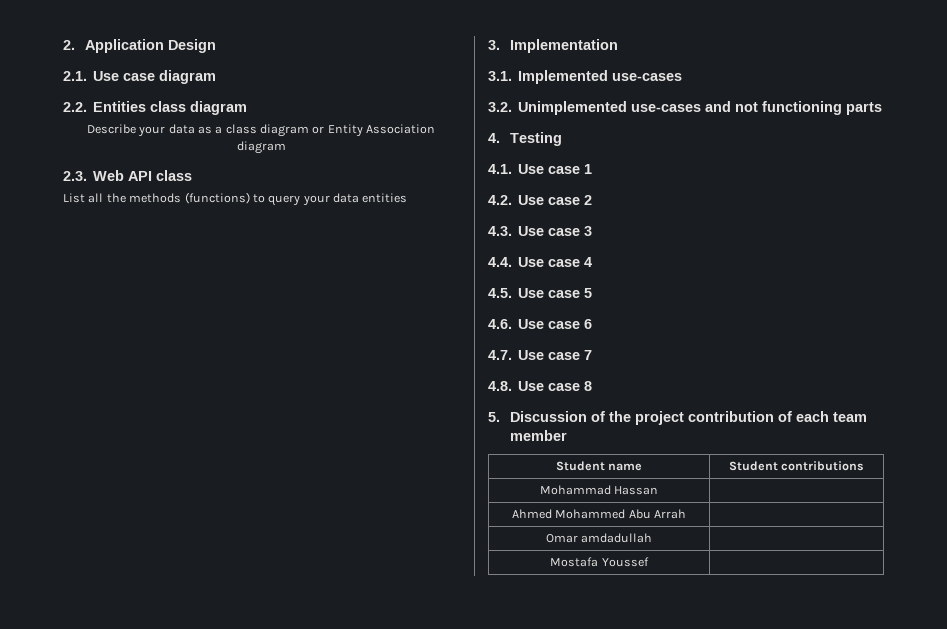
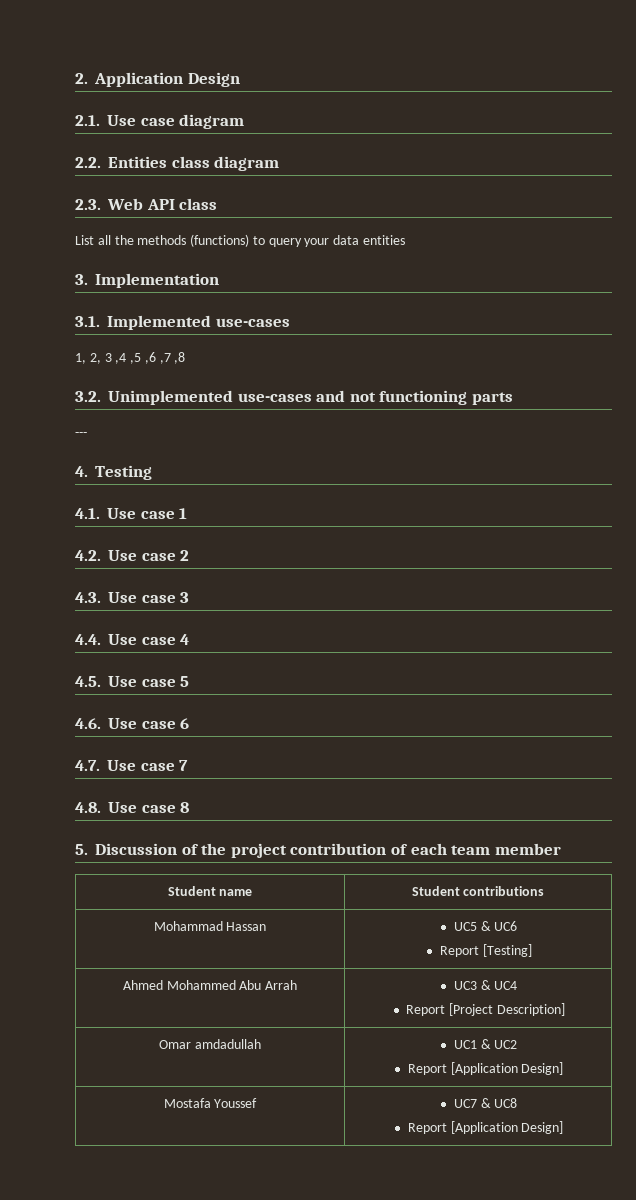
[86,124,436,137] [236,141,286,154] // Describe your data as a class diagram or Entity Association diagram -> (280, 163) none
(683, 77) none -> [75,352,186,364] // 1, 2, 3 ,4 ,5 ,6 ,7 ,8
(883, 108) none -> [75,432,87,437] // ---
(659, 490) none -> [453,921,518,931] [439,944,532,957] UC5 & UC6 // Report [Testing]
[545,533,653,543] [550,557,649,567] // Omar amdadullah | // Mostafa Youssef | -> [453,980,518,990] [406,1003,565,1016] [159,1039,261,1049] [453,1039,518,1049] [407,1062,564,1075] [163,1098,258,1108] [453,1098,518,1108] [407,1121,564,1134] UC3 & UC4 // Report [Project Description] // Omar amdadullah | UC1 & UC2 // Report [Application Design] // Mostafa Youssef | UC7 & UC8 // Report [Application Design]

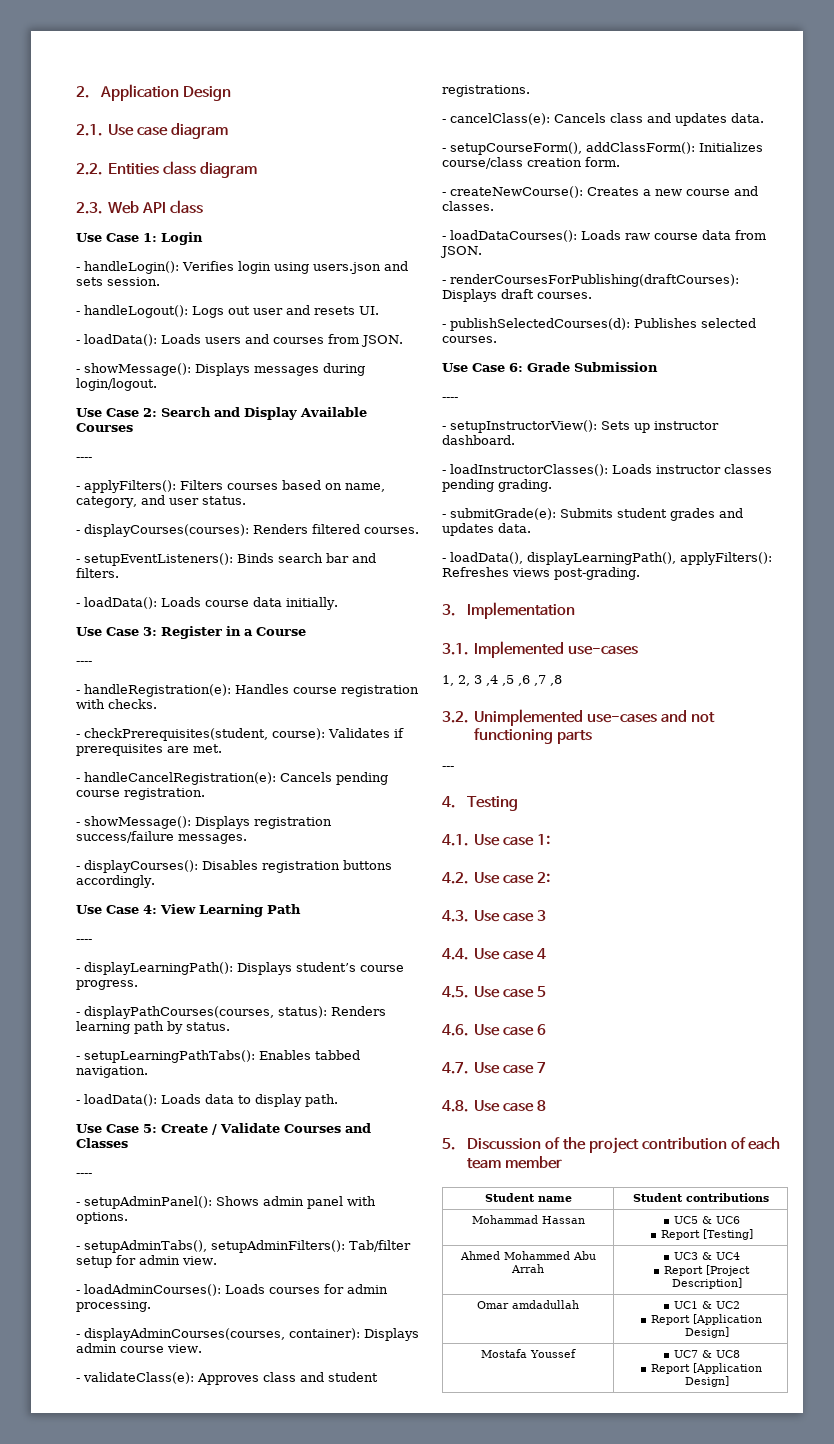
[75,234,406,247] List all the methods (functions) to query your data entities -> [76,232,203,245] [76,261,408,274] [76,277,160,286] [76,305,379,318] [76,334,403,347] [76,363,365,376] [76,378,157,391] [76,407,367,420] [76,423,133,432] [76,457,92,461] [76,480,385,493] [76,495,246,508] [76,524,419,537] [76,553,376,566] [76,568,119,578] [76,597,338,610] [76,626,306,639] [76,661,92,665] [76,684,419,697] [76,699,157,709] [76,728,404,741] [76,744,222,756] [76,772,388,785] [76,788,205,800] [76,816,332,829] [76,831,247,844] [76,860,392,873] [76,875,155,888] [76,904,301,917] [76,939,92,943] [76,962,404,975] [76,980,138,990] [76,1006,386,1019] [76,1021,230,1034] [76,1050,360,1063] [76,1066,148,1078] [76,1094,338,1107] [76,1123,371,1135] [76,1138,128,1148] [76,1173,92,1177] [76,1196,376,1209] [76,1212,128,1224] [76,1240,411,1253] [76,1255,217,1268] [76,1284,388,1296] [76,1300,151,1312] [76,1328,419,1341] [76,1343,202,1353] [76,1372,378,1385] [442,85,530,97] [442,113,764,126] [442,142,763,155] [442,157,620,169] [442,186,758,198] [442,201,494,211] [442,230,766,242] [440,246,482,258] [442,274,739,287] [442,289,592,302] [442,318,756,331] [442,336,497,343] [442,362,658,372] [442,397,458,401] [442,420,719,433] [442,435,515,445] [442,464,772,476] [442,479,552,492] [442,508,743,521] [442,523,531,536] [442,552,772,565] [442,567,640,580] Use Case 1: Login // - handleLogin(): Verifies login using users.json and sets session. // - handleLogout(): Logs out user and resets UI. // - loadData(): Loads users and courses from JSON. // - showMessage(): Displays messages during login/logout. // Use Case 2: Search and Display Available Courses // ---- // - applyFilters(): Filters courses based on name, category, and user status. // - displayCourses(courses): Renders filtered courses. // - setupEventListeners(): Binds search bar and filters. // - loadData(): Loads course data initially. // Use Case 3: Register in a Course // ---- // - handleRegistration(e): Handles course registration with checks. // - checkPrerequisites(student, course): Validates if prerequisites are met. // - handleCancelRegistration(e): Cancels pending course registration. // - showMessage(): Displays registration success/failure messages. // - displayCourses(): Disables registration buttons accordingly. // Use Case 4: View Learning Path // ---- // - displayLearningPath(): Displays student’s course progress. // - displayPathCourses(courses, status): Renders learning path by status. // - setupLearningPathTabs(): Enables tabbed navigation. // - loadData(): Loads data to display path. // Use Case 5: Create / Validate Courses and Classes // ---- // - setupAdminPanel(): Shows admin panel with options. // - setupAdminTabs(), setupAdminFilters(): Tab/filter setup for admin view. // - loadAdminCourses(): Loads courses for admin processing. // - displayAdminCourses(courses, container): Displays admin course view. // - validateClass(e): Approves class and student registrations. // - cancelClass(e): Cancels class and updates data. // - setupCourseForm(), addClassForm(): Initializes course/class creation form. // - createNewCourse(): Creates a new course and classes. // - loadDataCourses(): Loads raw course data from JSON. // - renderCoursesForPublishing(draftCourses): Displays draft courses. // - publishSelectedCourses(d): Publishes selected courses. // Use Case 6: Grade Submission // ---- // - setupInstructorView(): Sets up instructor dashboard. // - loadInstructorClasses(): Loads instructor classes pending grading. // - submitGrade(e): Submits student grades and updates data. // - loadData(), displayLearningPath(), applyFilters(): Refreshes views post-grading.
[179,508,188,519] 1 -> [537,834,551,845] 1:
[180,550,190,561] 2 -> [537,872,551,883] 2:

